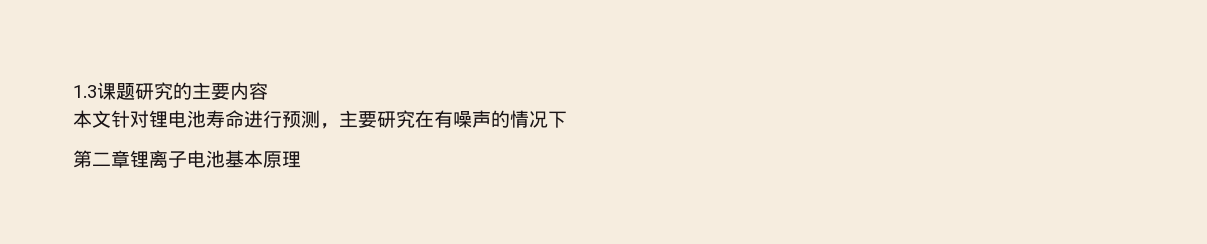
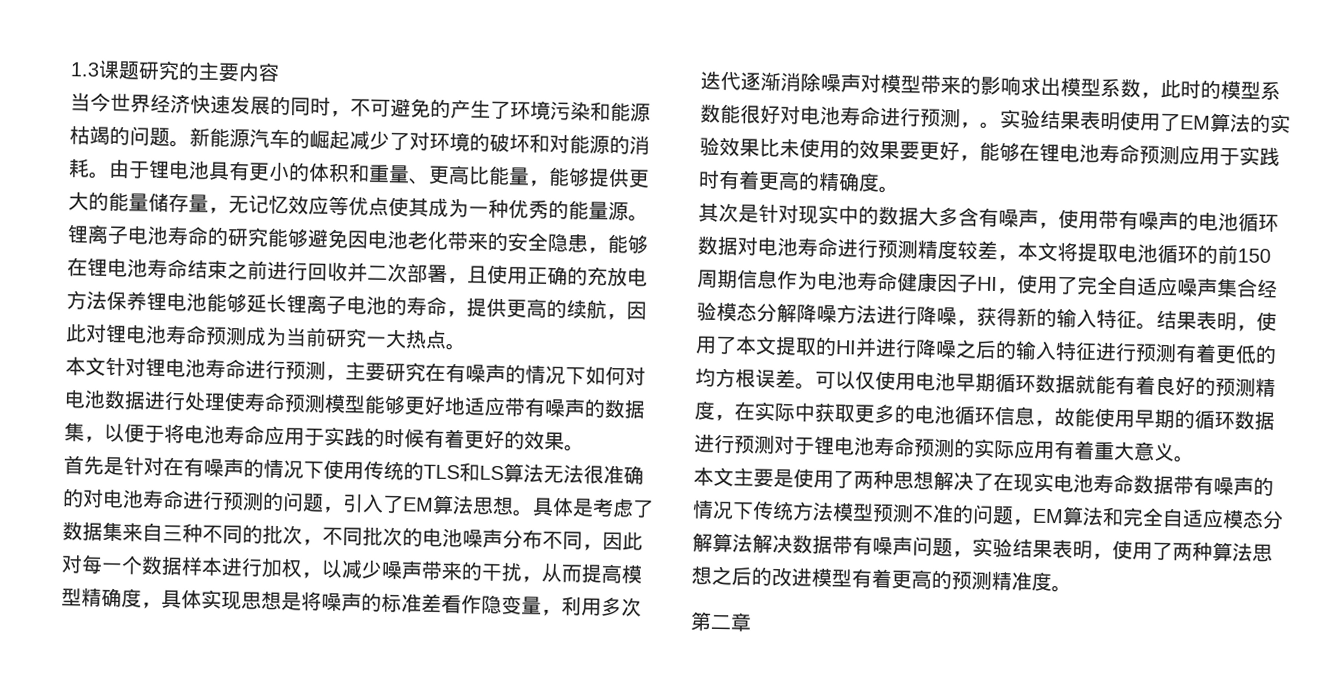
(268, 91) none -> [70,92,651,122] [69,125,650,155] [68,158,650,188] [68,191,649,222] [67,224,649,254] [67,257,648,287] [66,290,647,321] [65,323,467,351] // 当今世界经济快速发展的同时，不可避免的产生了环境污染和能源枯竭的问题。新能源汽车的崛起减少了对环境的破坏和对能源的消耗。由于锂电池具有更小的体积和重量、更高比能量，能够提供更大的能量储存量，无记忆效应等优点使其成为一种优秀的能量源。锂离子电池寿命的研究能够避免因电池老化带来的安全隐患，能够在锂电池寿命结束之前进行回收并二次部署，且使用正确的充放电方法保养锂电池能够延长锂离子电池的寿命，提供更高的续航，因此对锂电池寿命预测成为当前研究一大热点。
[73,150,301,168] // 第二章锂离子电池基本原理 -> [585,365,646,386] [64,389,646,419] [64,422,585,452] [63,455,644,485] [62,488,654,518] [62,521,643,551] [61,554,643,584] [61,587,642,617] [700,70,1281,101] [700,103,1291,134] [699,136,1280,167] [698,169,899,194] [698,202,1279,233] [697,235,1271,265] [697,268,1278,299] [696,301,1277,332] [695,335,1277,365] [695,367,1276,398] [694,400,1275,431] [694,433,1195,463] [693,466,1274,497] [692,499,1284,530] [692,532,1273,563] [691,565,1072,593] [690,611,752,632] 如何对电池数据进行处理使寿命预测模型能够更好地适应带有噪声的数据集，以便于将电池寿命应用于实践的时候有着更好的效果。 // 首先是针对在有噪声的情况下使用传统的TLS和LS算法无法很准确的对电池寿命进行预测的问题，引入了EM算法思想。具体是考虑了数据集来自三种不同的批次，不同批次的电池噪声分布不同，因此对每一个数据样本进行加权，以减少噪声带来的干扰，从而提高模型精确度，具体实现思想是将噪声的标准差看作隐变量，利用多次迭代逐渐消除噪声对模型带来的影响求出模型系数，此时的模型系数能很好对电池寿命进行预测，。实验结果表明使用了EM算法的实验效果比未使用的效果要更好，能够在锂电池寿命预测应用于实践时有着更高的精确度。 // 其次是针对现实中的数据大多含有噪声，使用带有噪声的电池循环数据对电池寿命进行预测精度较差，本文将提取电池循环的前150周期信息作为电池寿命健康因子HI，使用了完全自适应噪声集合经验模态分解降噪方法进行降噪，获得新的输入特征。结果表明，使用了本文提取的HI并进行降噪之后的输入特征进行预测有着更低的均方根误差。可以仅使用电池早期循环数据就能有着良好的预测精度，在实际中获取更多的电池循环信息，故能使用早期的循环数据进行预测对于锂电池寿命预测的实际应用有着重大意义。 // 本文主要是使用了两种思想解决了在现实电池寿命数据带有噪声的情况下传统方法模型预测不准的问题，EM算法和完全自适应模态分解算法解决数据带有噪声问题，实验结果表明，使用了两种算法思想之后的改进模型有着更高的预测精准度。 // 第二章

